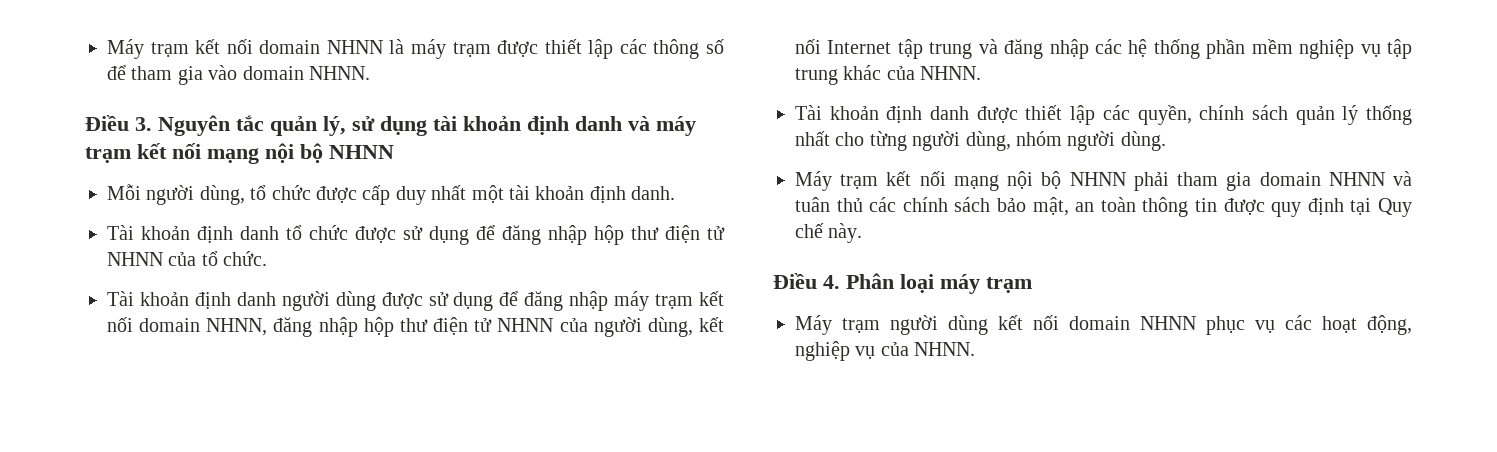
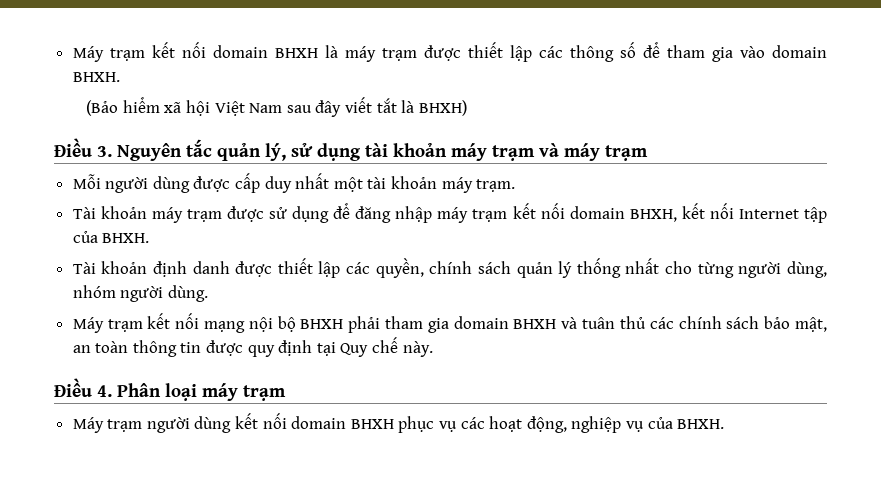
[326,40,383,54] NHNN -> [274,48,318,58] BHXH
[309,66,370,80] NHNN. -> [72,72,120,82] [86,97,467,117] BHXH. // (Bảo hiểm xã hội Việt Nam sau đây viết tắt là BHXH)
[527,116,622,135] định danh -> [451,143,535,161] máy trạm
[137,143,394,164] kết nối mạng nội bộ NHNN -> (648, 153) none
[199,185,311,205] dùng, tổ chức -> [152,176,190,193] dùng
[589,186,676,203] [107,225,725,245] [107,251,268,266] [107,291,376,311] định danh. // Tài khoản định danh tổ chức được sử dụng để đăng nhập hộp thư điện tử NHNN của tổ chức. // Tài khoản định danh người dùng -> [441,177,516,193] [72,206,222,223] máy trạm. // Tài khoản máy trạm
[206,317,724,337] [795,39,1412,59] [795,65,982,85] NHNN, đăng nhập hộp thư điện tử NHNN của người dùng, kết nối Internet tập trung và đăng nhập các hệ thống phần mềm nghiệp vụ tập trung khác của NHNN. -> [629,203,827,223] [72,231,150,243] BHXH, kết nối Internet tập của BHXH.
[1069,172,1126,186] NHNN -> [300,319,344,329] BHXH
[1328,172,1385,186] NHNN -> [513,319,557,329] BHXH
[1140,316,1196,330] NHNN -> [350,419,394,429] BHXH
[914,342,976,356] NHNN. -> [677,419,725,429] BHXH.

